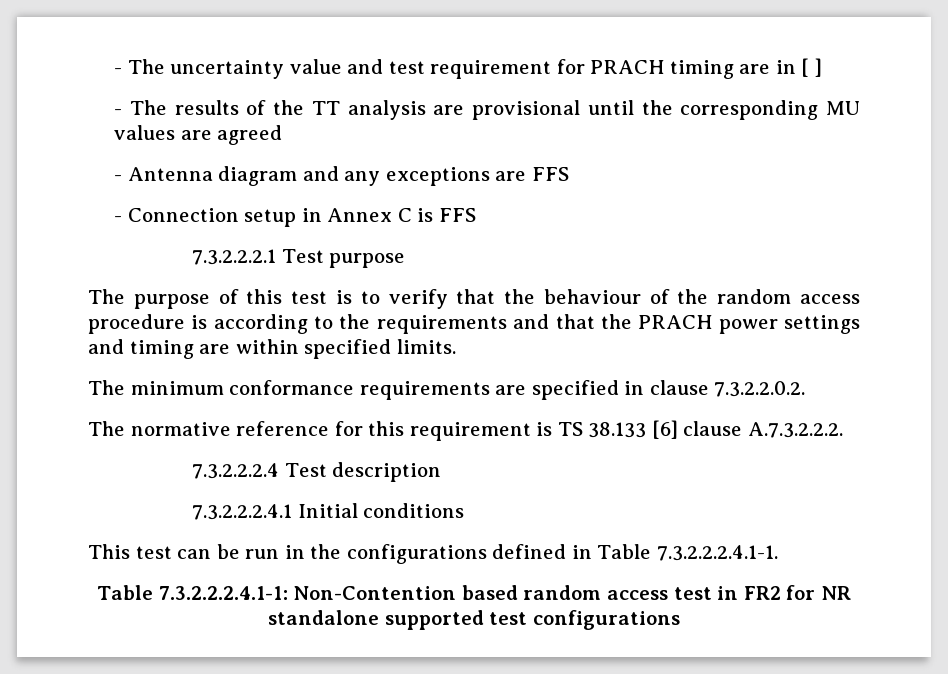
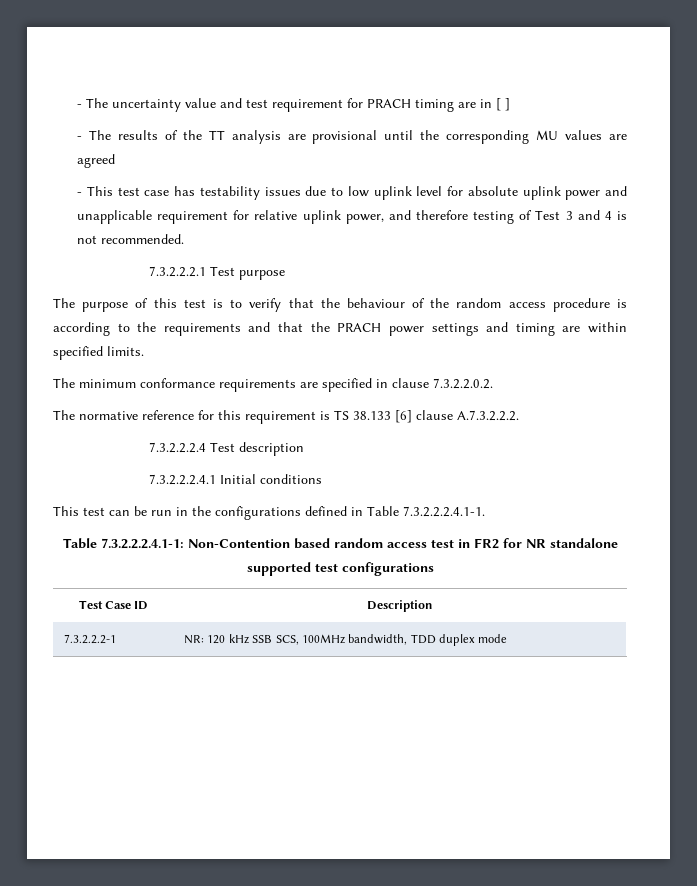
[127,166,569,186] [114,208,476,227] Antenna diagram and any exceptions are FFS // - Connection setup in Annex C is FFS -> [86,186,627,200] [77,210,627,224] [77,234,185,244] This test case has testability issues due to low uplink level for absolute uplink power and unapplicable requirement for relative uplink power, and therefore testing of Test 3 and 4 is not recommended.
(680, 620) none -> [78,600,149,610] [367,600,434,612] [64,634,117,644] [184,634,508,646] // Test Case ID | Description // 7.3.2.2.2-1 | NR: 120 kHz SSB SCS, 100MHz bandwidth, TDD duplex mode

